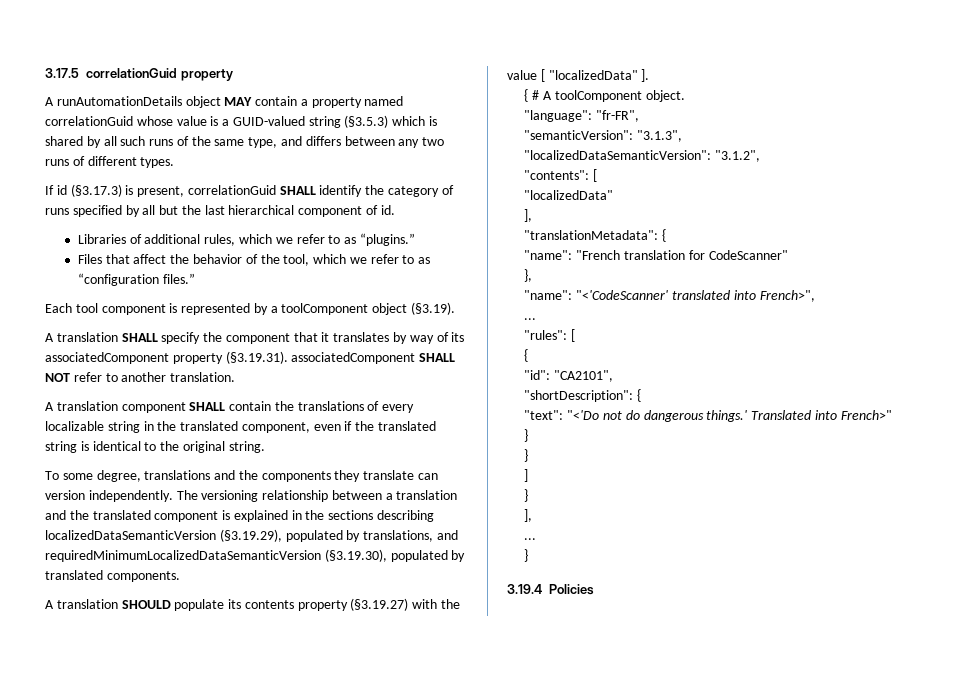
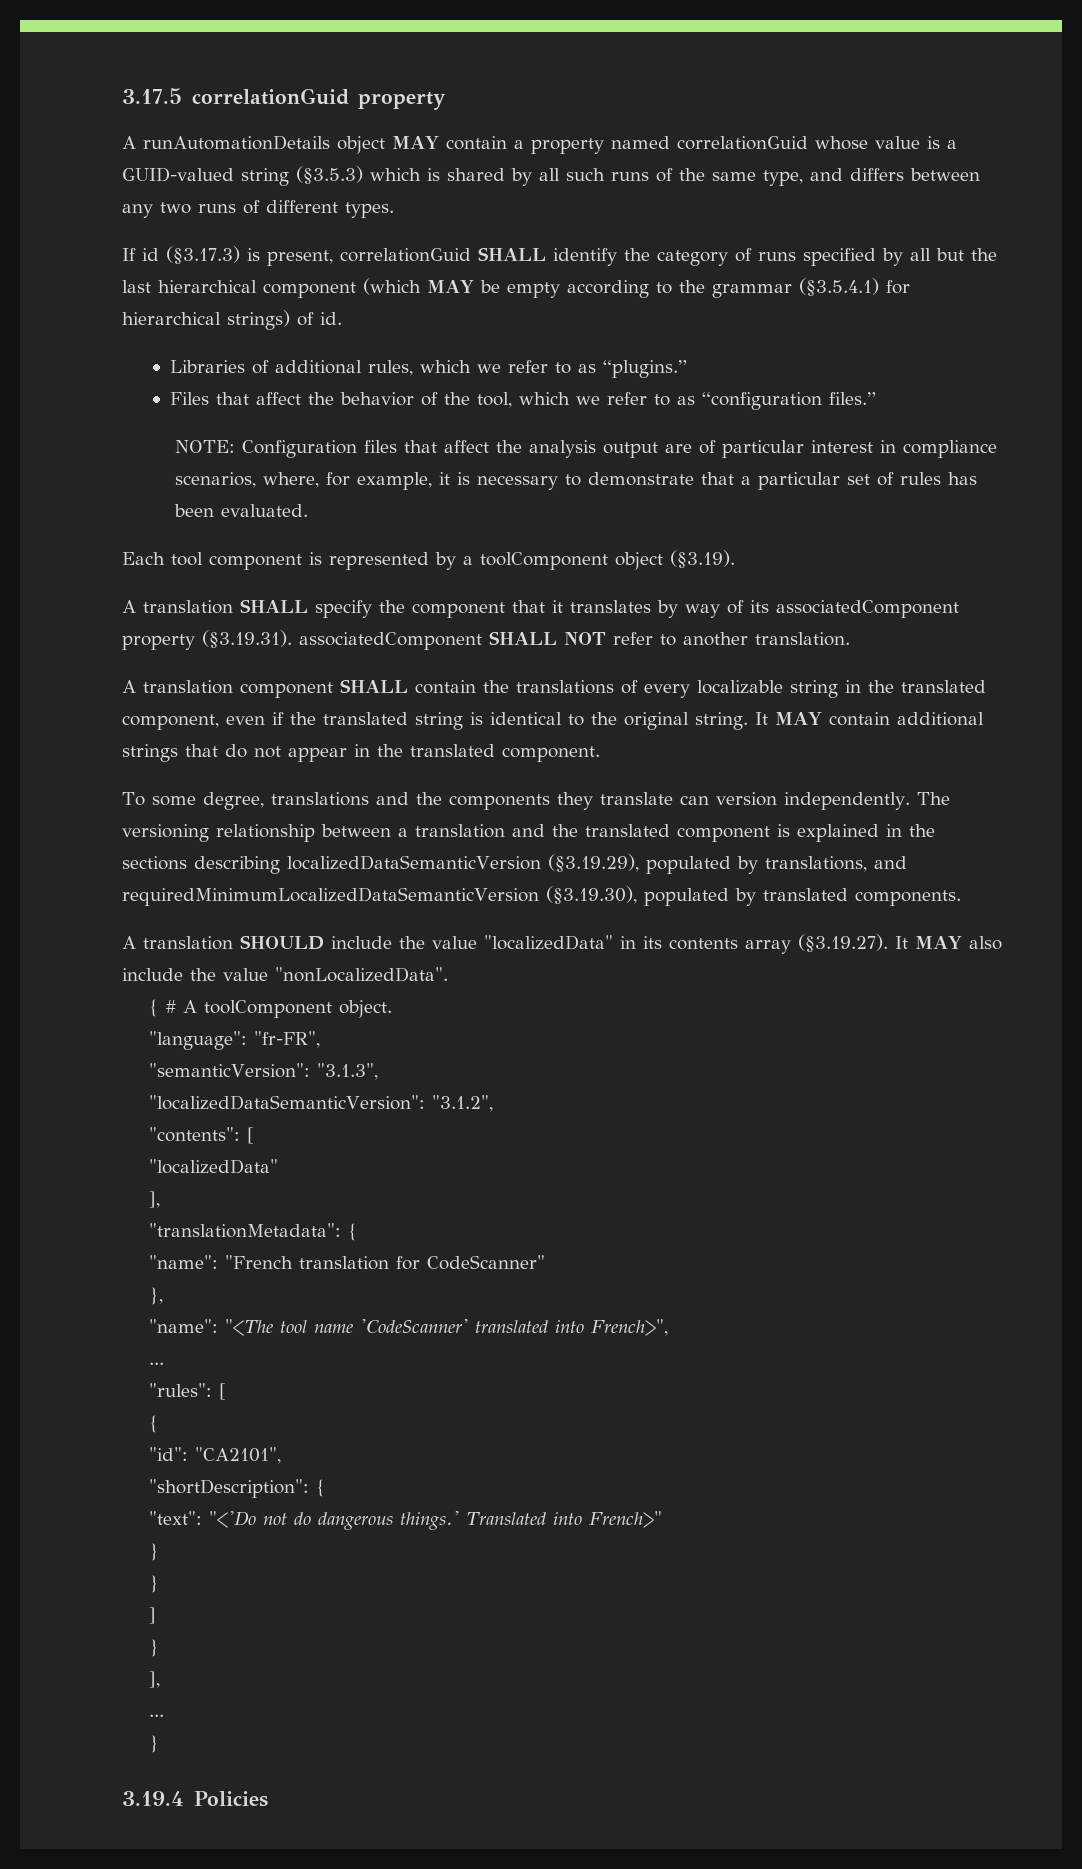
(363, 211) none -> [363,278,910,298] [122,310,290,330] (which MAY be empty according to the grammar (§3.5.4.1) for hierarchical strings)
(195, 278) none -> [175,440,998,458] [175,472,978,490] [174,504,309,517] // NOTE: Configuration files that affect the analysis output are of particular interest in compliance scenarios, where, for example, it is necessary to demonstrate that a particular set of rules has been evaluated.
(265, 447) none -> [755,712,984,726] [122,744,600,762] It MAY contain additional strings that do not appear in the translated component.
[174,598,461,611] [507,69,650,82] populate its contents property (§3.19.27) with the value [ "localizedData" ]. -> [331,934,1002,954] [122,967,448,982] include the value "localizedData" in its contents array (§3.19.27). It MAY also include the value "nonLocalizedData".
[576,290,669,300] "<'CodeScanner' -> [224,1319,468,1336] "<The tool name 'CodeScanner'

